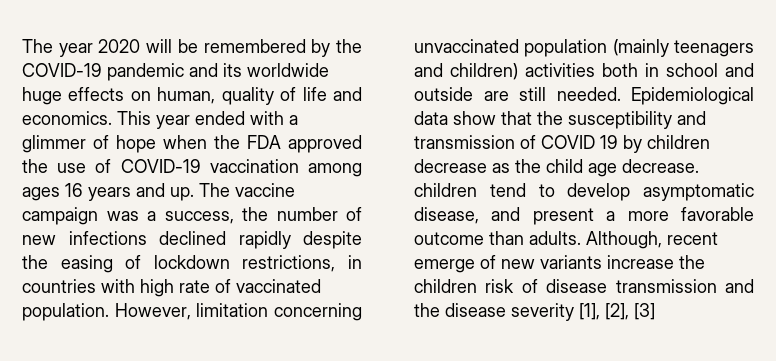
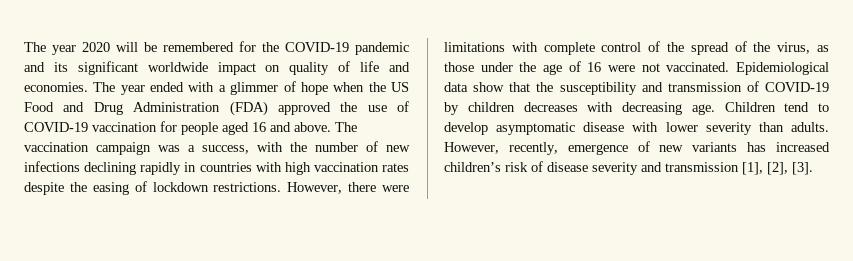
[311,39,331,57] by -> [239,41,256,52] for
[247,63,329,77] [22,87,216,105] worldwide huge effects on human, -> [77,61,281,75] significant worldwide impact on
[22,111,151,125] economics. This -> [24,82,116,92] economies. The
[247,135,281,149] FDA -> [391,82,410,92] [24,101,268,116] US Food and Drug Administration (FDA)
[308,163,362,177] [22,183,295,201] among ages 16 years and up. The vaccine -> [160,121,357,135] [24,142,89,152] for people aged 16 and above. The vaccination
(234, 217) none -> [257,142,283,152] with
[159,231,291,249] declined rapidly -> [84,162,409,175] declining rapidly in countries with high vaccination rates
[242,255,362,272] [22,279,321,297] [22,303,362,321] [414,39,754,57] [414,63,754,80] [414,87,621,101] restrictions, in countries with high rate of vaccinated population. However, limitation concerning unvaccinated population (mainly teenagers and children) activities both in school and outside are still needed. -> [213,182,409,194] [444,41,830,55] [444,61,730,75] restrictions. However, there were limitations with complete control of the spread of the virus, as those under the age of 16 were not vaccinated.
[541,135,710,153] [414,159,699,177] [414,183,754,201] [414,207,754,225] [414,231,718,249] [414,255,705,273] [414,279,754,293] [414,303,574,321] COVID 19 by children decrease as the child age decrease. children tend to develop asymptomatic disease, and present a more favorable outcome than adults. Although, recent emerge of new variants increase the children risk of disease transmission and the disease severity -> [765,82,829,92] [444,102,829,115] [444,122,829,135] [444,141,830,155] [444,161,739,175] COVID-19 by children decreases with decreasing age. Children tend to develop asymptomatic disease with lower severity than adults. However, recently, emergence of new variants has increased children’s risk of disease severity and transmission
[634,303,655,320] [3] -> [792,162,813,175] [3].

